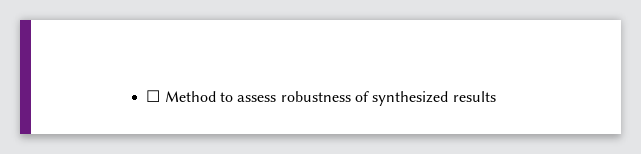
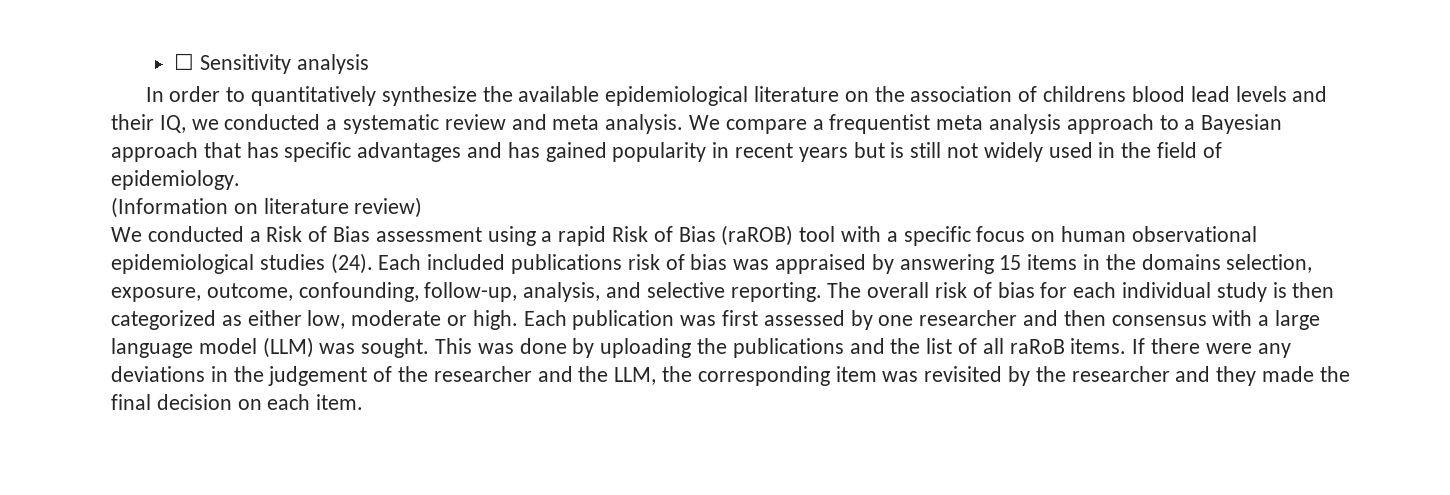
[164,91,496,106] Method to assess robustness of synthesized results -> [200,54,369,74] [145,86,1328,106] [111,114,1283,134] [111,142,1222,162] [111,170,240,190] [111,197,423,218] [111,225,1257,246] [111,253,1313,274] [111,282,1335,302] [111,310,1321,330] [111,337,1291,358] [111,366,1350,386] [111,394,364,410] Sensitivity analysis // In order to quantitatively synthesize the available epidemiological literature on the association of childrens blood lead levels and their IQ, we conducted a systematic review and meta analysis. We compare a frequentist meta analysis approach to a Bayesian approach that has specific advantages and has gained popularity in recent years but is still not widely used in the field of epidemiology. // (Information on literature review) // We conducted a Risk of Bias assessment using a rapid Risk of Bias (raROB) tool with a specific focus on human observational epidemiological studies (24). Each included publications risk of bias was appraised by answering 15 items in the domains selection, exposure, outcome, confounding, follow-up, analysis, and selective reporting. The overall risk of bias for each individual study is then categorized as either low, moderate or high. Each publication was first assessed by one researcher and then consensus with a large language model (LLM) was sought. This was done by uploading the publications and the list of all raRoB items. If there were any deviations in the judgement of the researcher and the LLM, the corresponding item was revisited by the researcher and they made the final decision on each item.

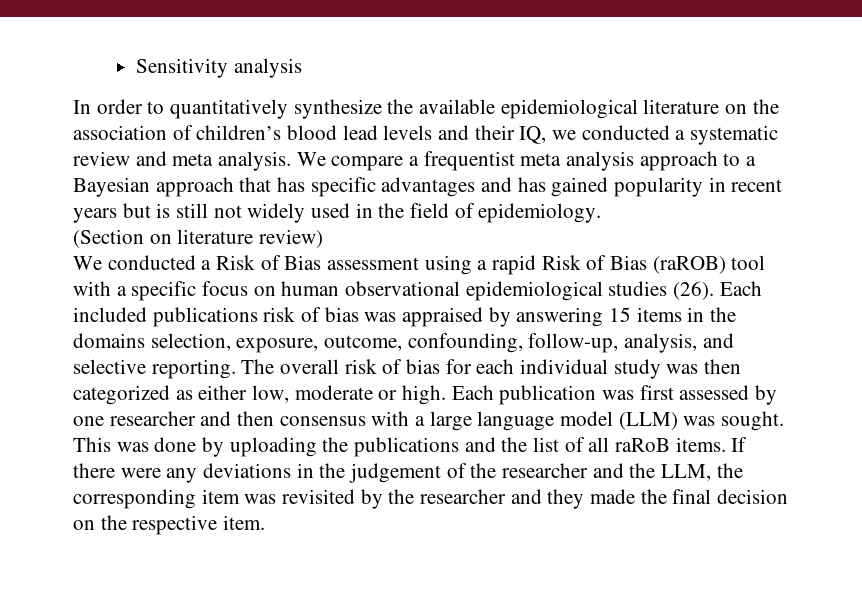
[174,53,195,70] ☐ -> (136, 68) none
[1043,86,1127,102] childrens -> [196,125,282,140] children’s
[111,197,228,218] (Information -> [73,229,144,248] (Section
[330,253,373,274] (24). -> [673,281,715,300] (26).
[1272,282,1287,298] is -> [666,364,699,374] was
[267,394,311,410] each -> [100,515,218,535] the respective

